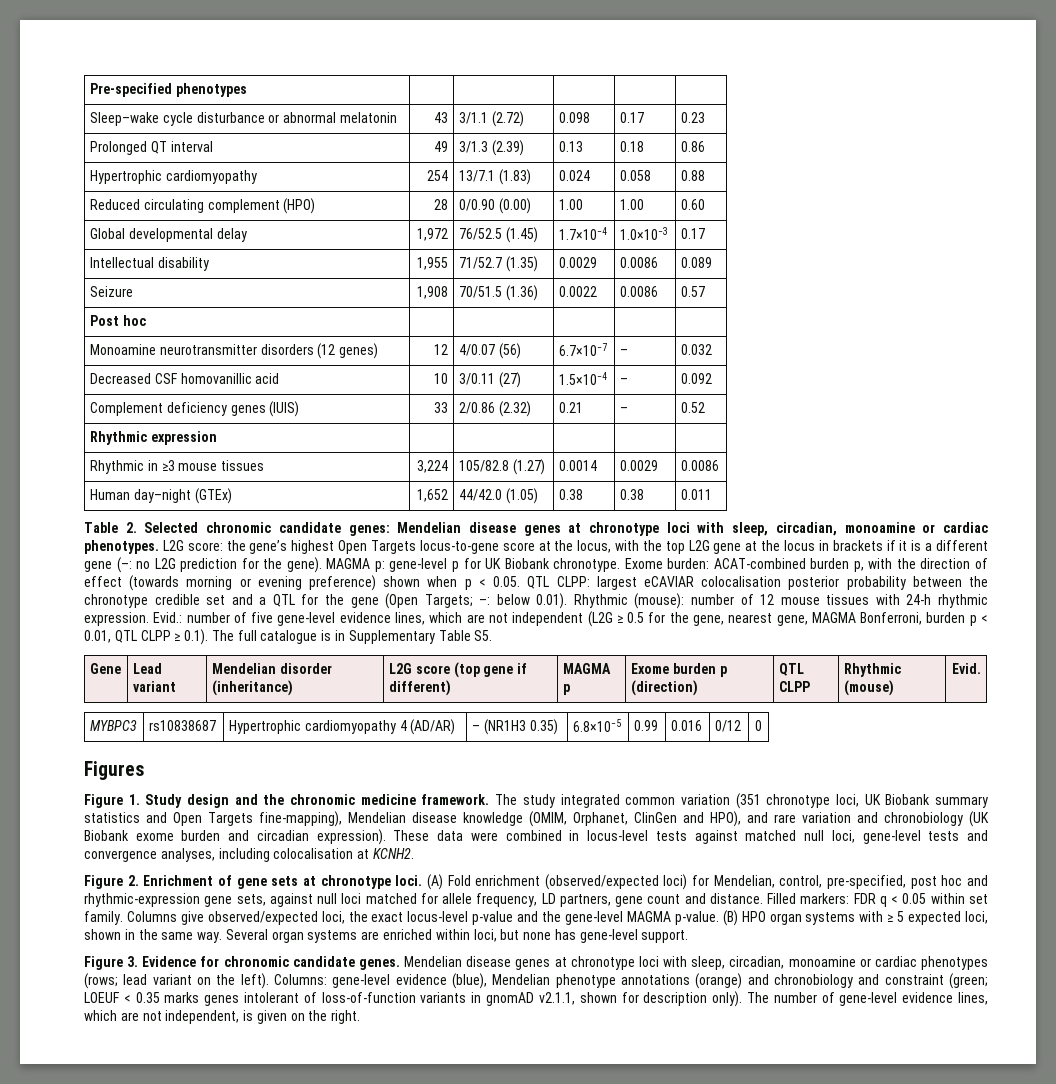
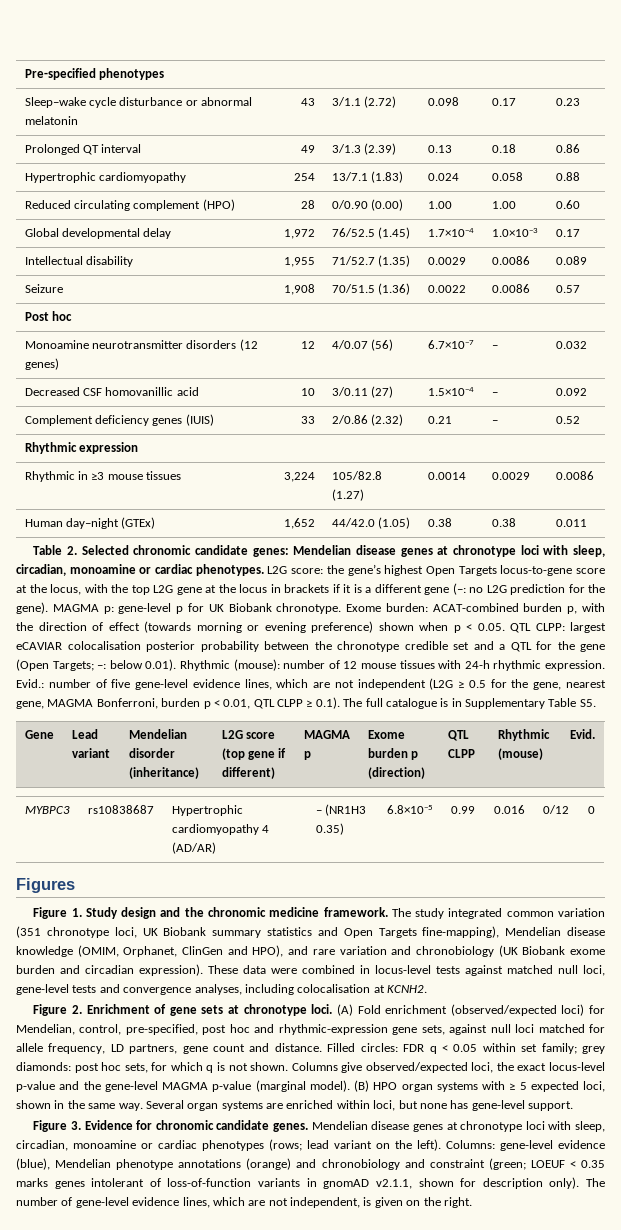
[800,893,850,904] markers: -> [360,1043,398,1052] circles:
[84,911,123,925] family. -> [541,1043,606,1054] [16,1062,289,1073] family; grey diamonds: post hoc sets, for which q is not shown.
[674,911,719,925] p-value. -> [212,1080,350,1092] p-value (marginal model).

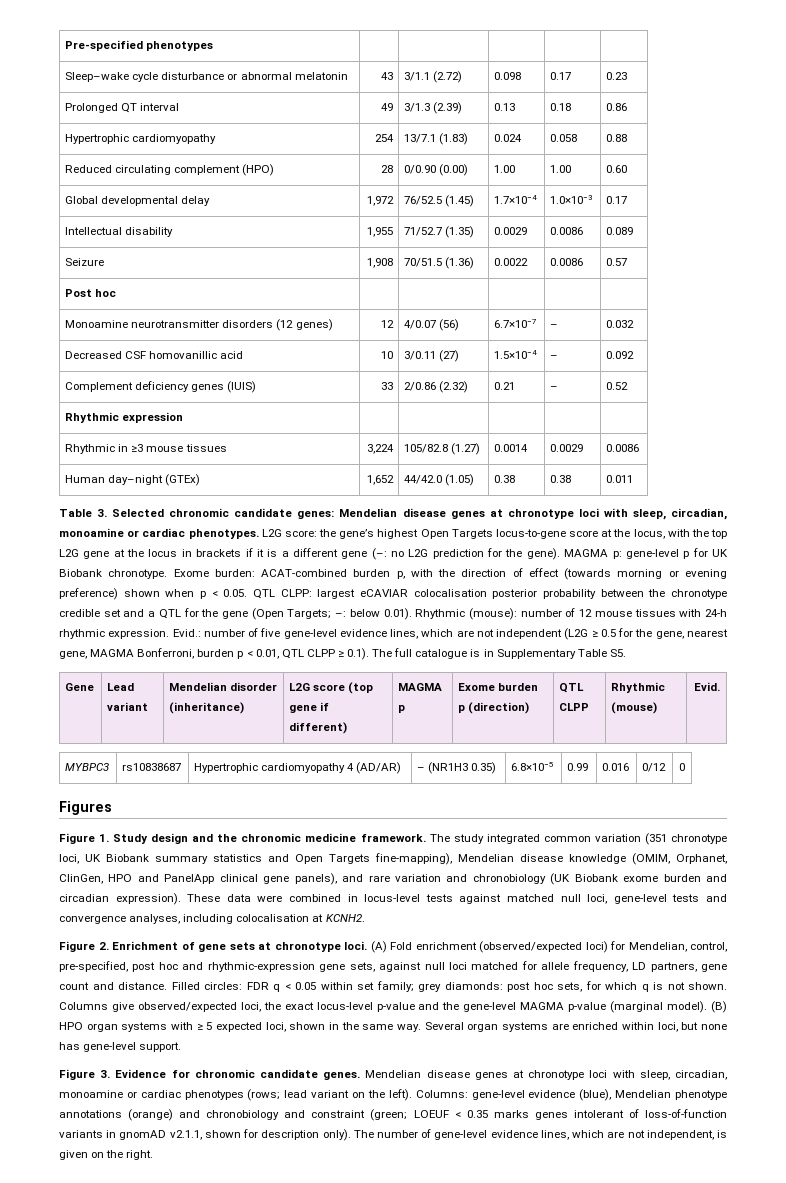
[66,546,77,555] 2. -> [97,509,108,517] 3.
[182,945,284,957] ClinGen and HPO), -> [59,873,337,885] ClinGen, HPO and PanelApp clinical gene panels),

